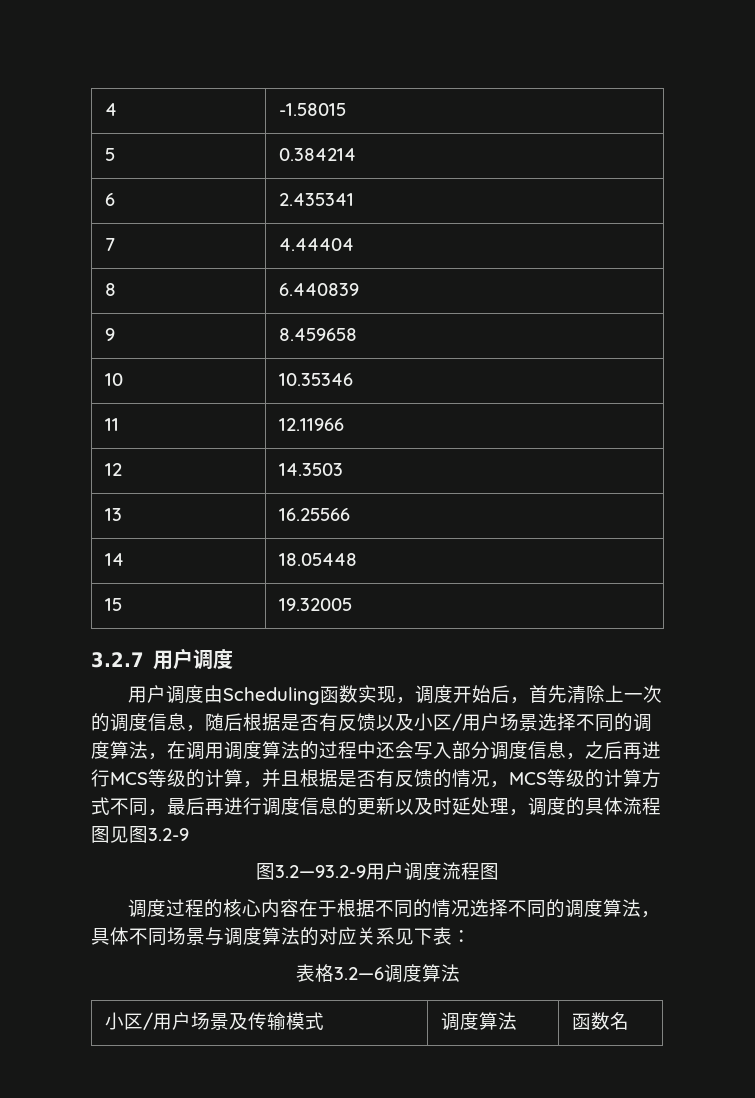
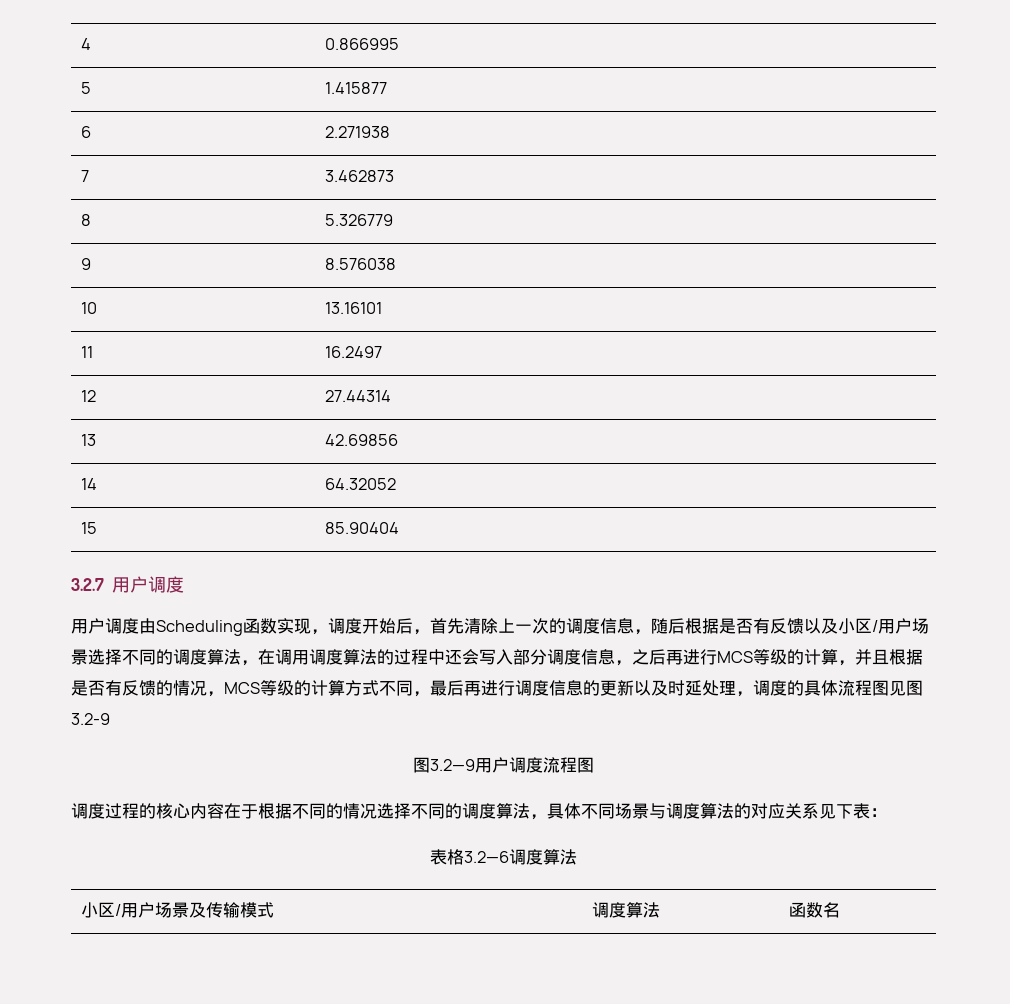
[278,103,346,116] -1.58015 -> [325,38,400,50] 0.866995
[278,148,356,161] 0.384214 -> [325,82,388,94] 1.415877
[278,193,354,206] 2.435341 -> [325,126,391,138] 2.271938
[278,238,354,251] 4.44404 -> [325,170,395,182] 3.462873
[278,283,359,296] 6.440839 -> [325,214,394,226] 5.326779
[278,328,357,341] 8.459658 -> [325,258,397,270] 8.576038
[278,373,353,386] 10.35346 -> [325,302,383,314] 13.16101
[278,418,344,431] 12.11966 -> [325,346,383,358] 16.2497
[278,463,343,476] 14.3503 -> [325,390,392,402] 27.44314
[278,508,350,521] 16.25566 -> [325,434,399,446] 42.69856
[278,553,357,566] 18.05448 -> [325,478,397,490] 64.32052
[278,598,352,611] 19.32005 -> [325,522,400,534] 85.90404
[275,865,366,878] 3.2—93.2-9 -> [430,759,475,771] 3.2—9

